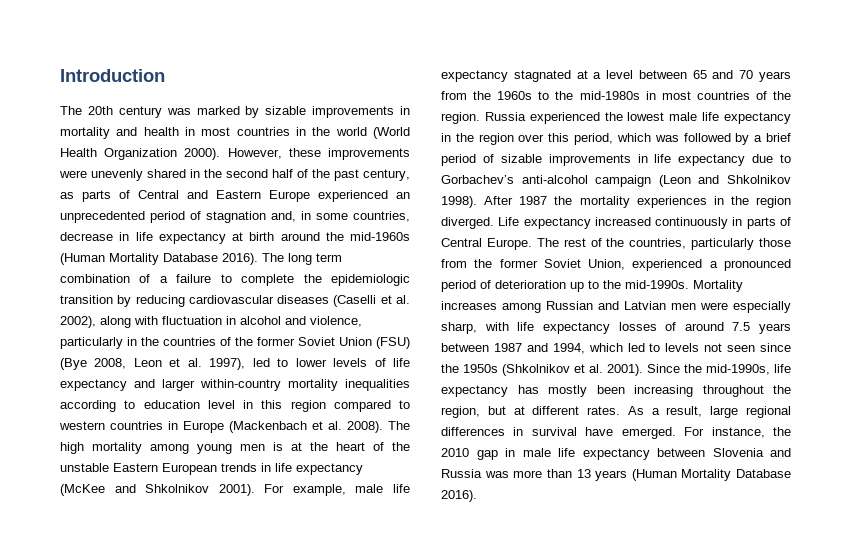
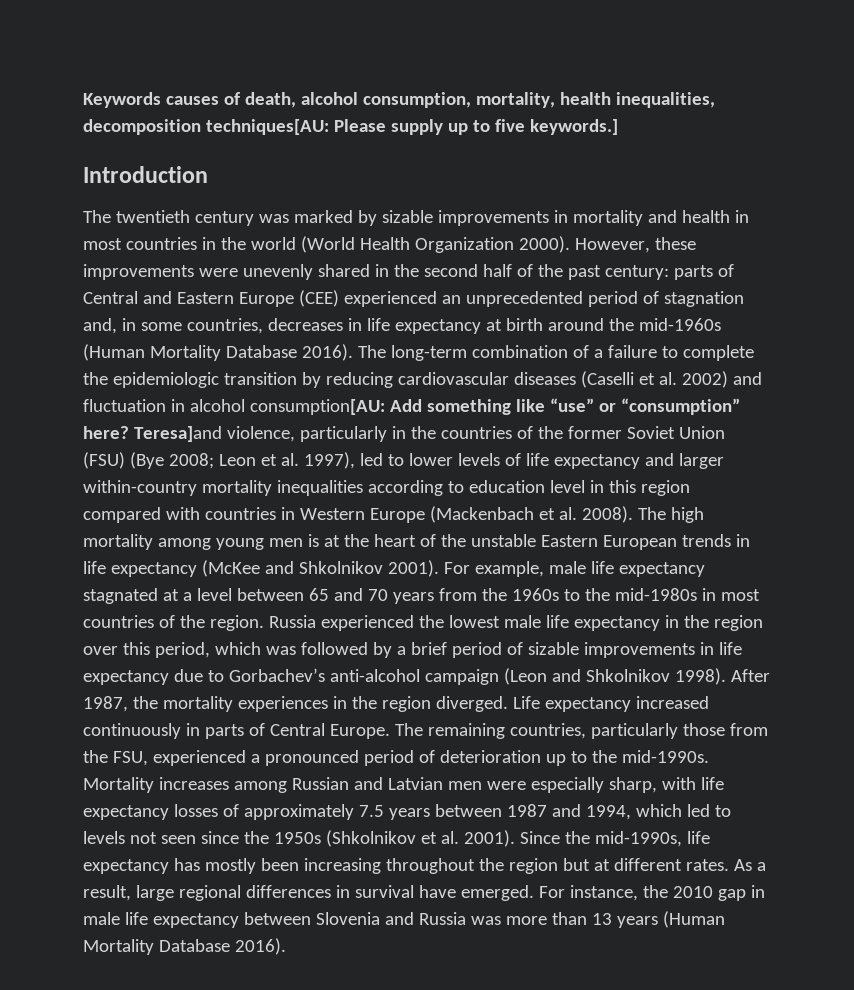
(60, 75) none -> [83,92,715,108] [83,119,618,135] Keywords causes of death, alcohol consumption, mortality, health inequalities, decomposition techniques[AU: Please supply up to five keywords.] //
[87,106,113,115] 20th -> [115,210,190,223] twentieth
[363,169,410,181] [60,192,74,199] century, as -> [604,265,669,280] century:
(310, 196) none -> [298,290,339,307] (CEE)
[60,232,113,241] decrease -> [267,318,343,331] decreases
[288,253,342,265] long term -> [390,345,467,361] long-term
[60,316,306,328] 2002), along with fluctuation in alcohol and -> [681,371,762,388] [83,398,740,415] [83,426,222,442] 2002) and fluctuation in alcohol consumption[AU: Add something like “use” or “consumption” here? Teresa]and
[94,358,127,369] 2008, -> [168,453,214,469] 2008;
[399,400,410,409] [59,421,178,430] to western countries in -> [165,507,365,520] with countries in Western
[519,196,548,205] 1987 -> [83,696,128,712] 1987,
[563,238,625,247] rest of the -> [427,723,505,739] remaining
[499,259,626,270] former Soviet Union, -> [112,751,148,766] FSU,
[684,322,724,331] around -> [243,804,354,820] approximately
[441,406,480,418] region, -> [508,858,558,874] region

